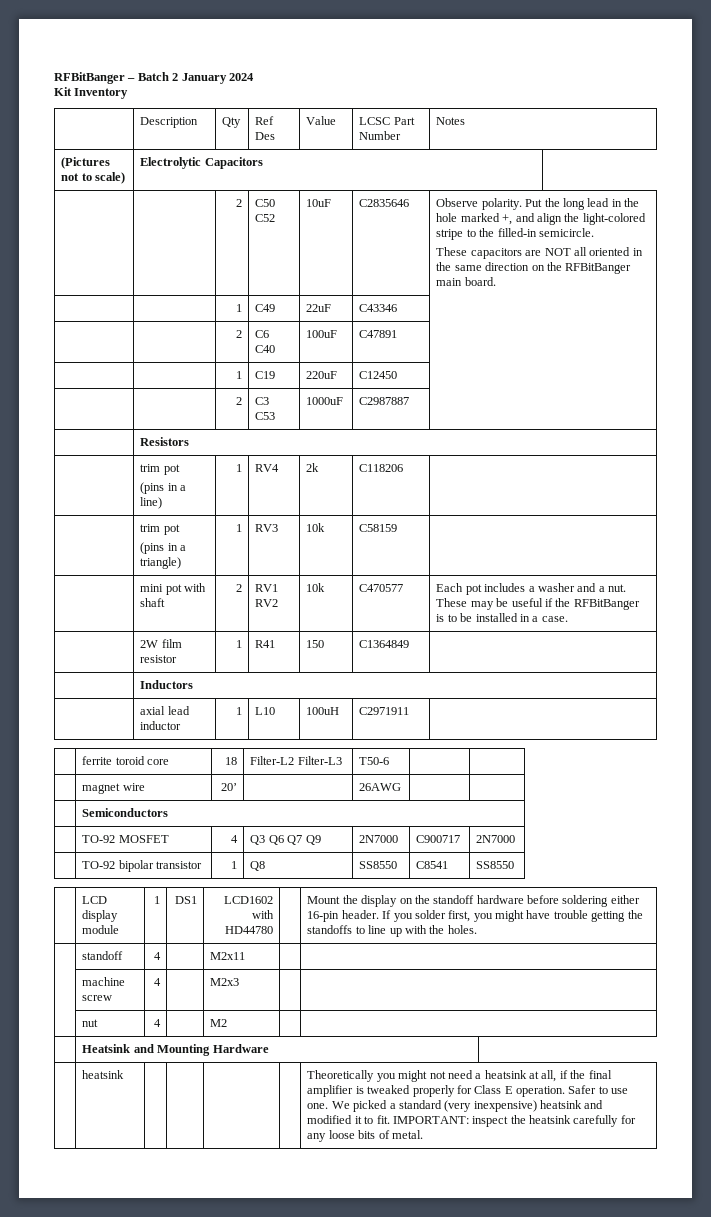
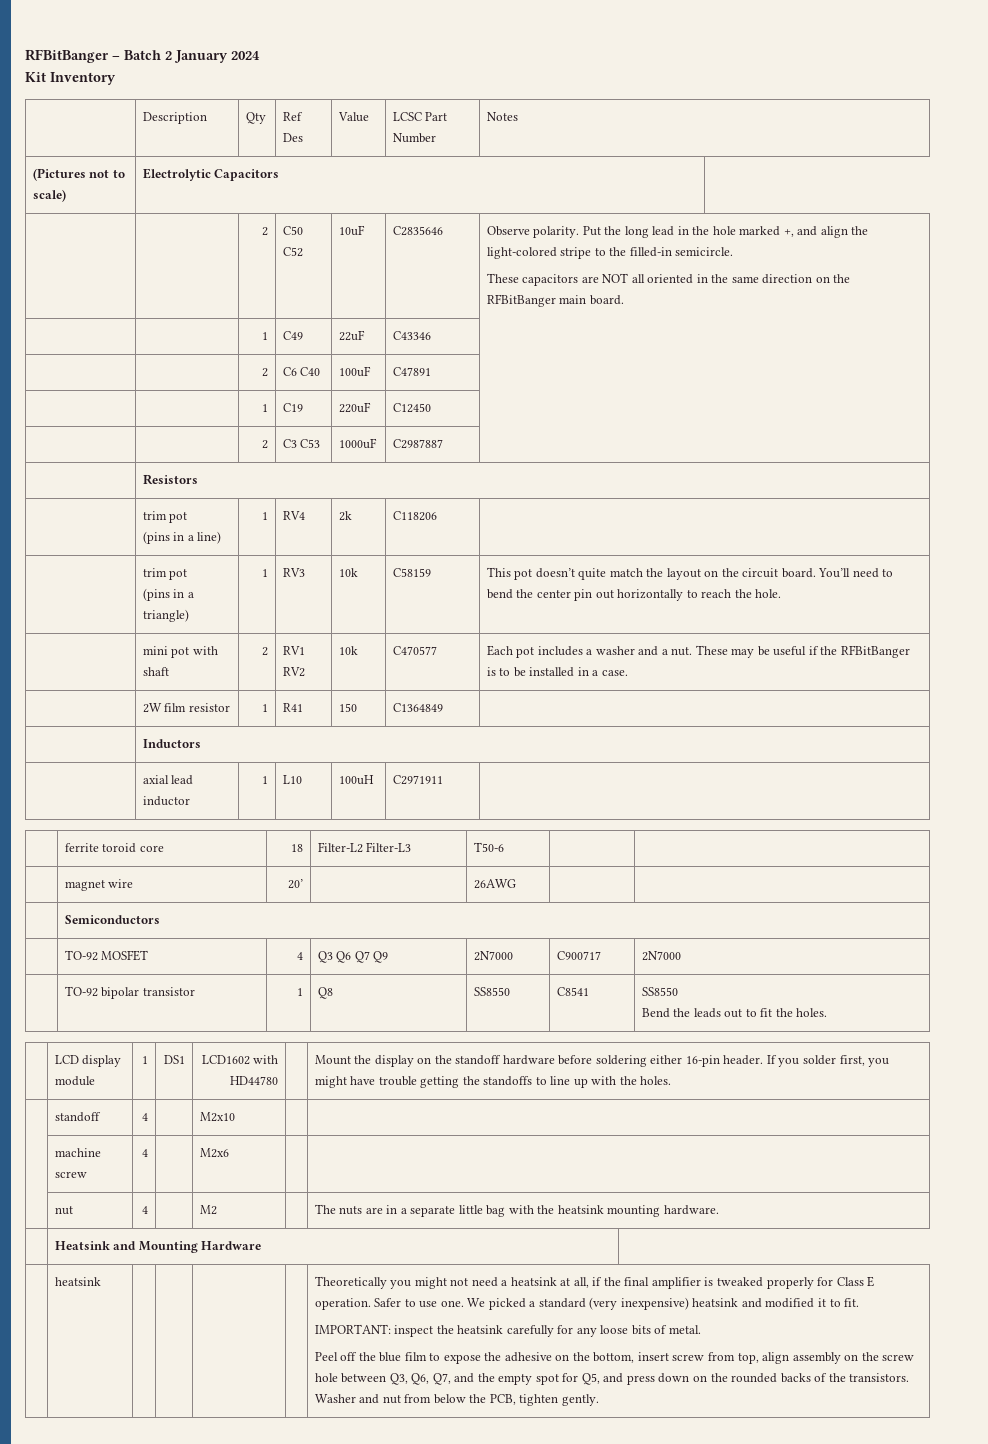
(398, 528) none -> [486,567,894,580] [486,589,782,601] This pot doesn’t quite match the layout on the circuit board. You’ll need to bend the center pin out horizontally to reach the hole.
(515, 865) none -> [641,1008,828,1018] // Bend the leads out to fit the holes.
[210,952,246,960] M2x11 -> [199,1112,235,1122] M2x10
[210,978,240,986] M2x3 -> [199,1148,229,1158] M2x6
(228, 1023) none -> [314,1204,719,1217] The nuts are in a separate little bag with the heatsink mounting hardware.
(390, 1119) none -> (860, 1302) //
(423, 1134) none -> [314,1352,915,1364] [314,1373,910,1385] [314,1394,599,1406] // Peel off the blue film to expose the adhesive on the bottom, insert screw from top, align assembly on the screw hole between Q3, Q6, Q7, and the empty spot for Q5, and press down on the rounded backs of the transistors. Washer and nut from below the PCB, tighten gently.

